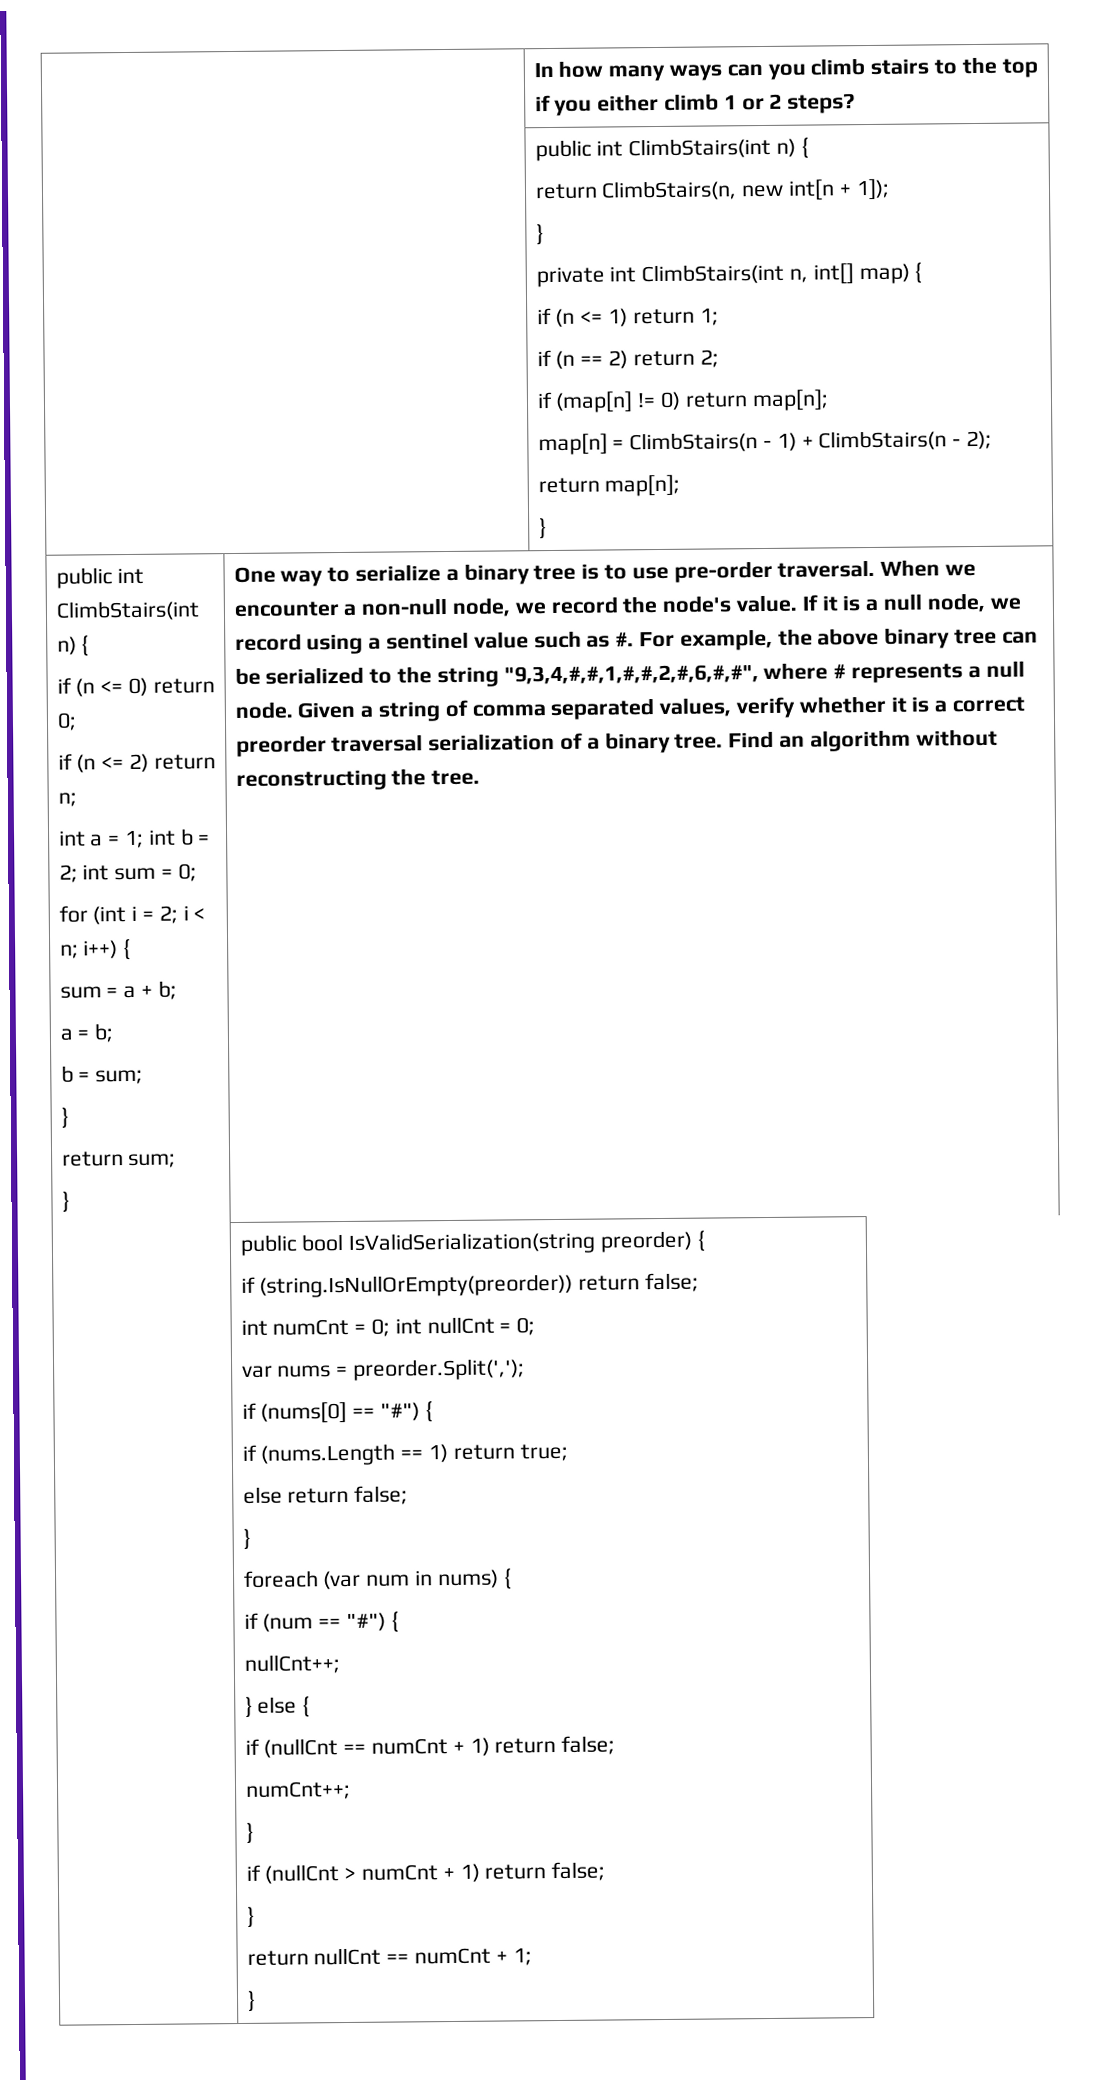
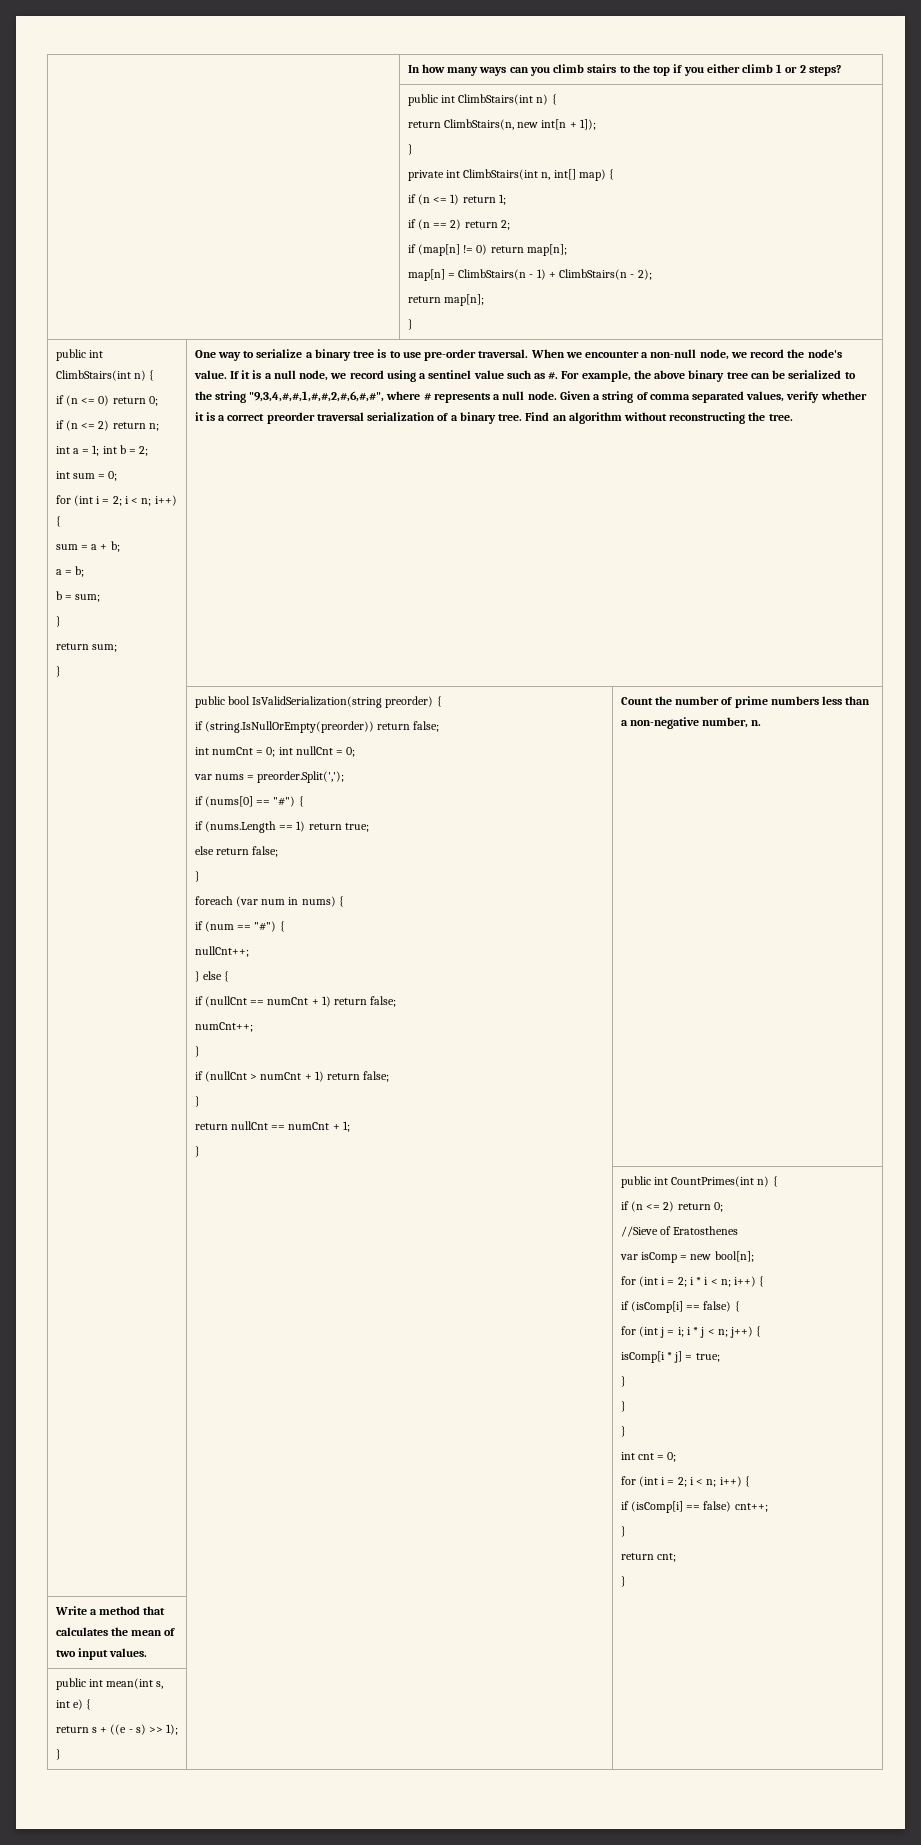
(78, 873) none -> (149, 451) //
(256, 2001) none -> [620,696,871,708] [620,717,762,729] [620,1176,778,1188] [620,1201,723,1212] [620,1226,739,1237] [619,1251,754,1263] [620,1276,765,1287] [620,1301,740,1313] [620,1326,762,1338] [620,1351,720,1363] [620,1376,626,1387] [620,1401,626,1412] [620,1426,626,1437] [620,1452,677,1462] [620,1476,750,1487] [620,1501,768,1513] [620,1526,626,1537] [620,1553,676,1562] [620,1576,626,1587] [54,1606,166,1615] [55,1627,176,1636] [55,1648,148,1660] [55,1678,164,1690] [55,1699,92,1710] [55,1724,179,1735] [55,1749,61,1760] | Count the number of prime numbers less than a non-negative number, n. // | | public int CountPrimes(int n) { // if (n <= 2) return 0; // //Sieve of Eratosthenes // var isComp = new bool[n]; // for (int i = 2; i * i < n; i++) { // if (isComp[i] == false) { // for (int j = i; i * j < n; j++) { // isComp[i * j] = true; // } // } // } // int cnt = 0; // for (int i = 2; i < n; i++) { // if (isComp[i] == false) cnt++; // } // return cnt; // } // Write a method that calculates the mean of two input values. | | // public int mean(int s, int e) { // return s + ((e - s) >> 1); // } | |

